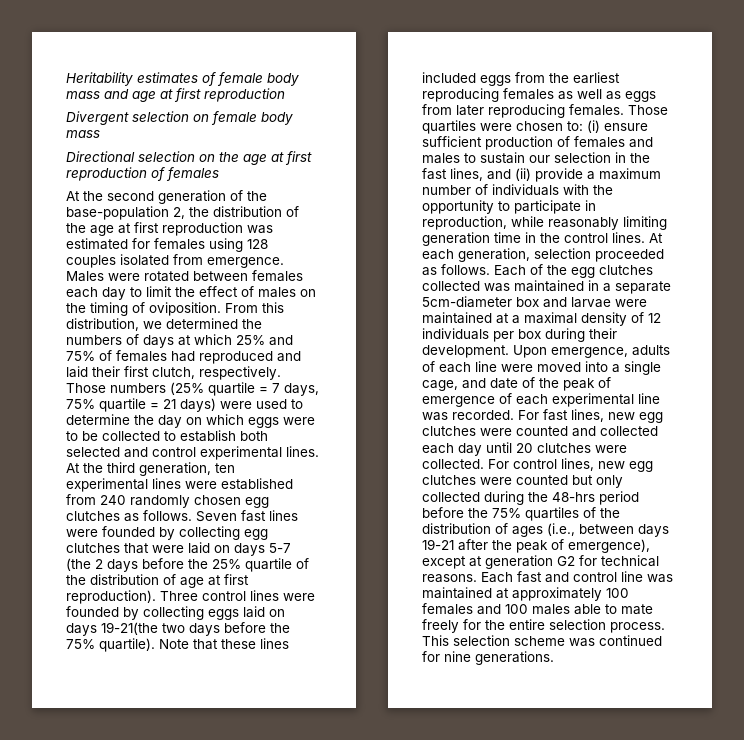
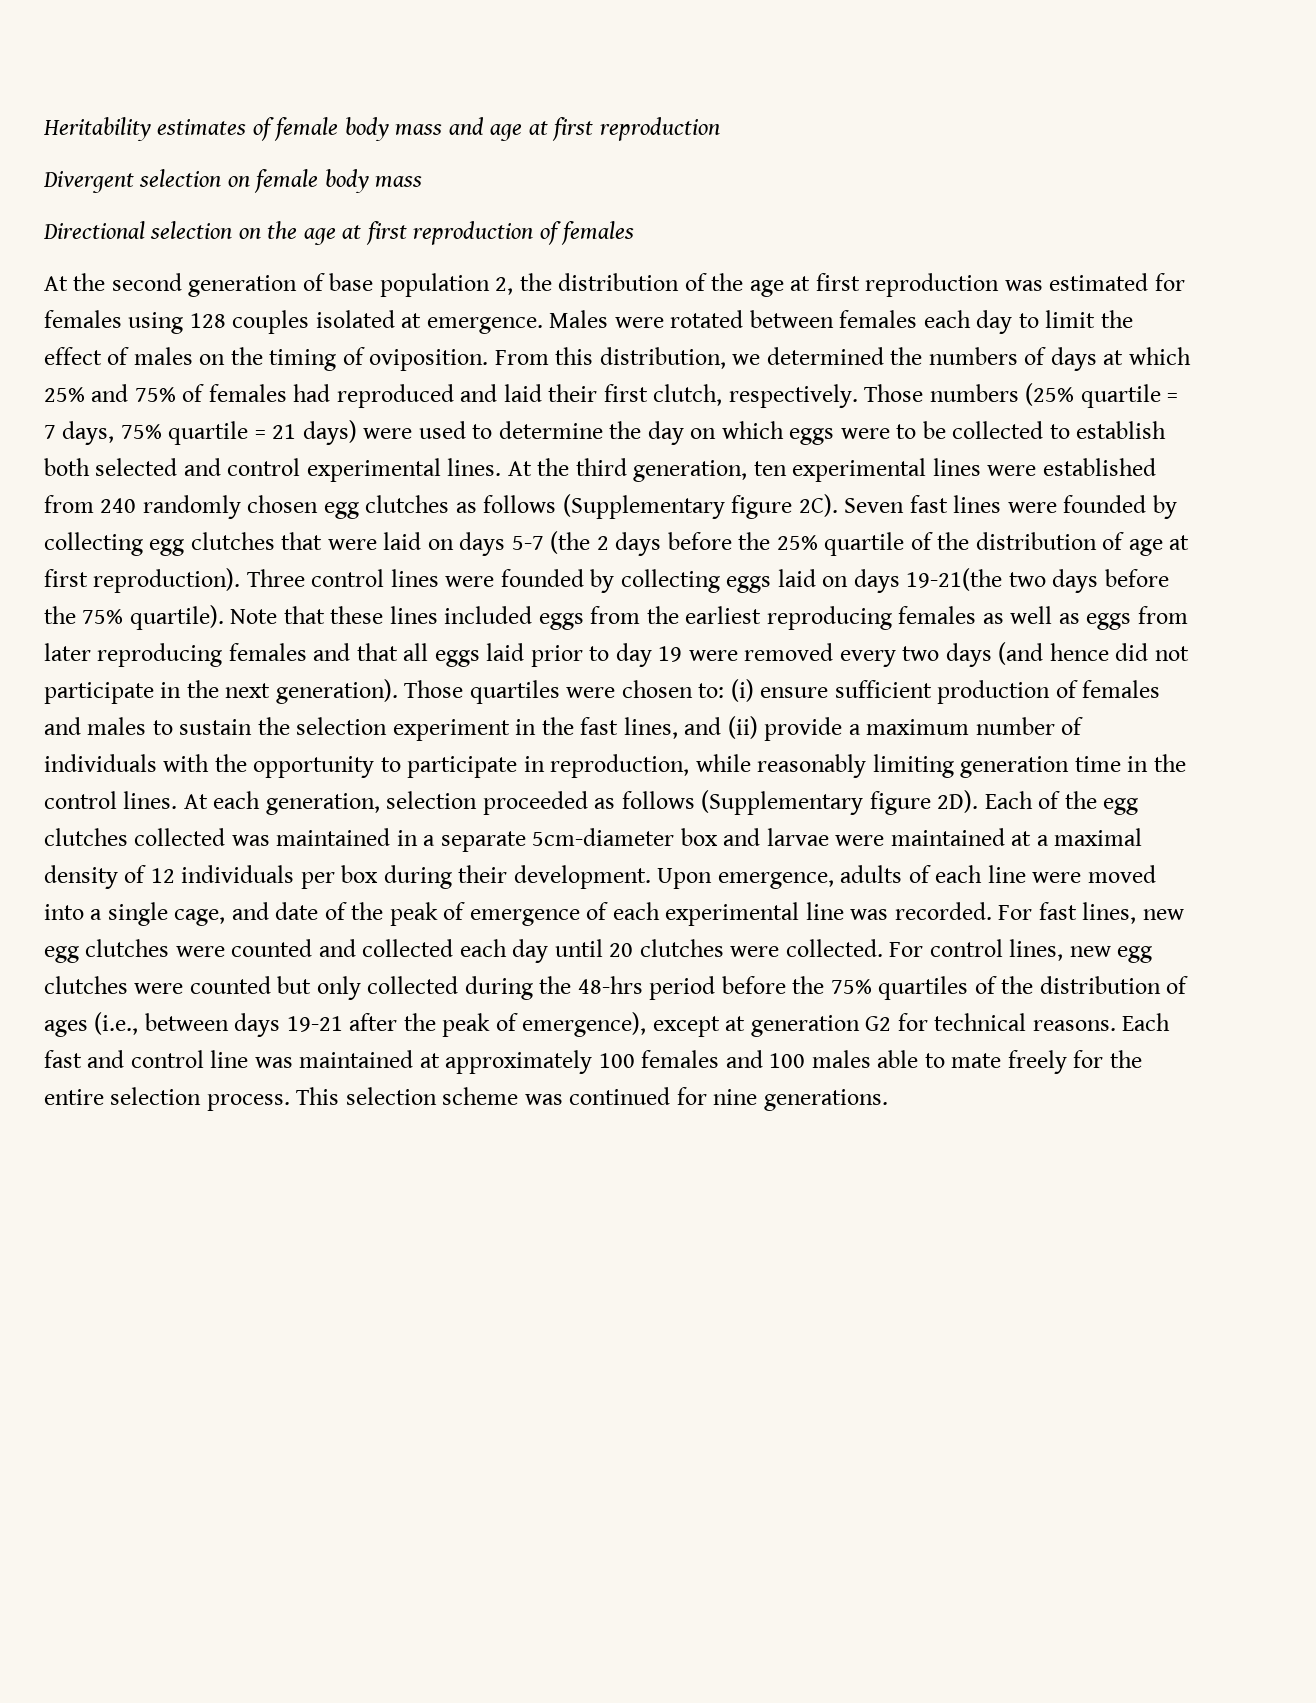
[247,191,267,201] [66,206,169,220] the base-population -> [329,273,490,297] base population
[173,254,203,265] from -> [401,313,422,328] at
[143,510,192,521] follows. -> [483,494,838,519] follows (Supplementary figure 2C).
[569,104,624,116] females. -> [228,642,1189,667] [44,679,398,704] females and that all eggs laid prior to day 19 were removed every two days (and hence did not participate in the next generation).
[529,152,611,163] our selection -> [257,717,510,741] the selection experiment
[441,264,490,275] follows. -> [621,790,979,815] follows (Supplementary figure 2D).

